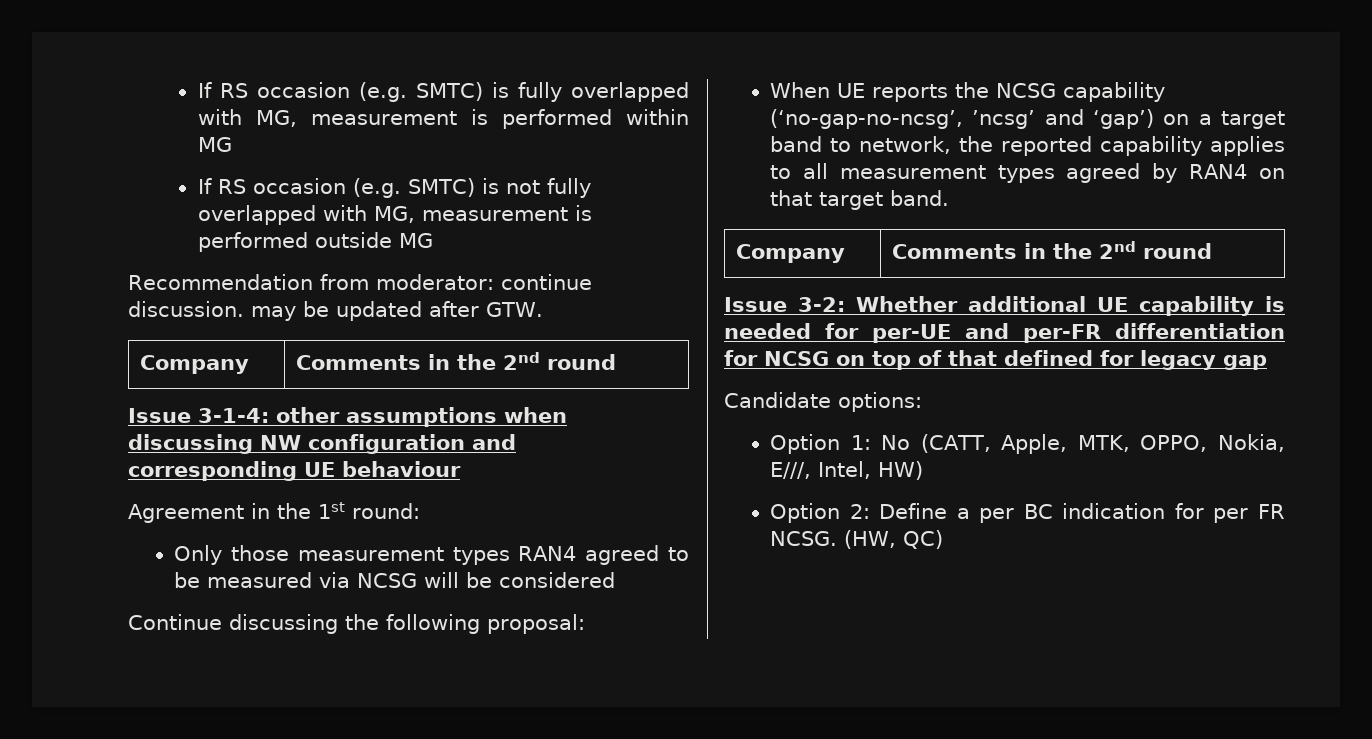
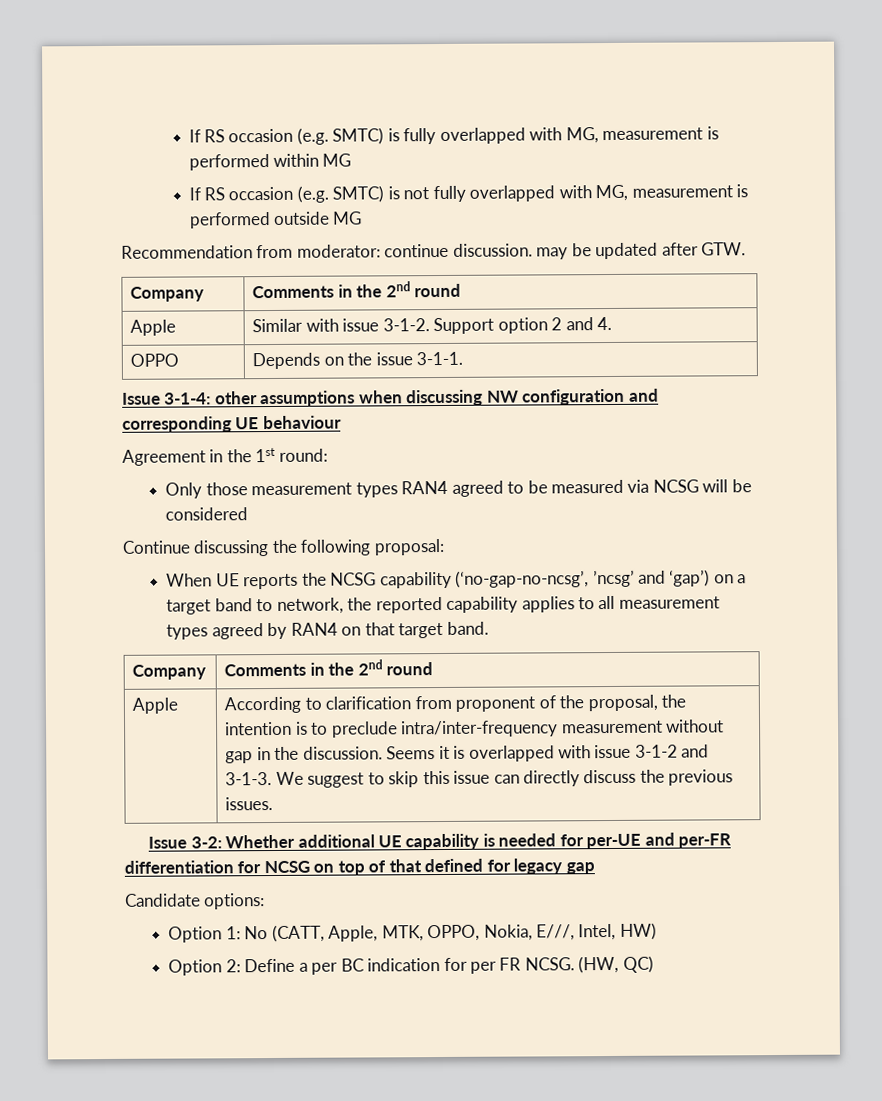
(617, 362) none -> [130,319,177,336] [252,316,612,335] [130,353,180,367] [252,351,464,370] // Apple | Similar with issue 3-1-2. Support option 2 and 4. // OPPO | Depends on the issue 3-1-1.
(1213, 251) none -> [132,697,179,714] [224,694,686,714] [225,719,725,738] [225,744,710,764] [225,769,734,788] [225,796,274,811] // Apple | According to clarification from proponent of the proposal, the intention is to preclude intra/inter-frequency measurement without gap in the discussion. Seems it is overlapped with issue 3-1-2 and 3-1-3. We suggest to skip this issue can directly discuss the previous issues.

